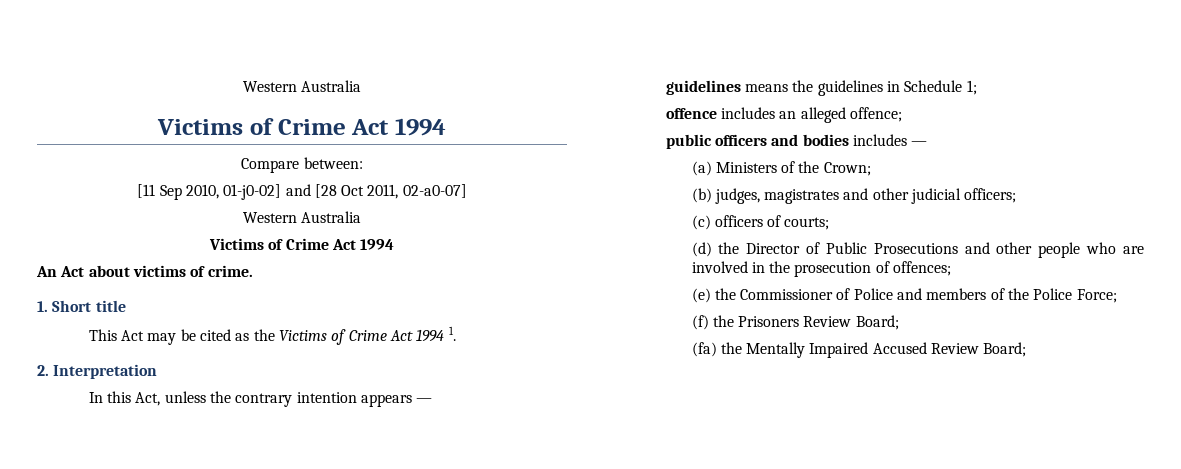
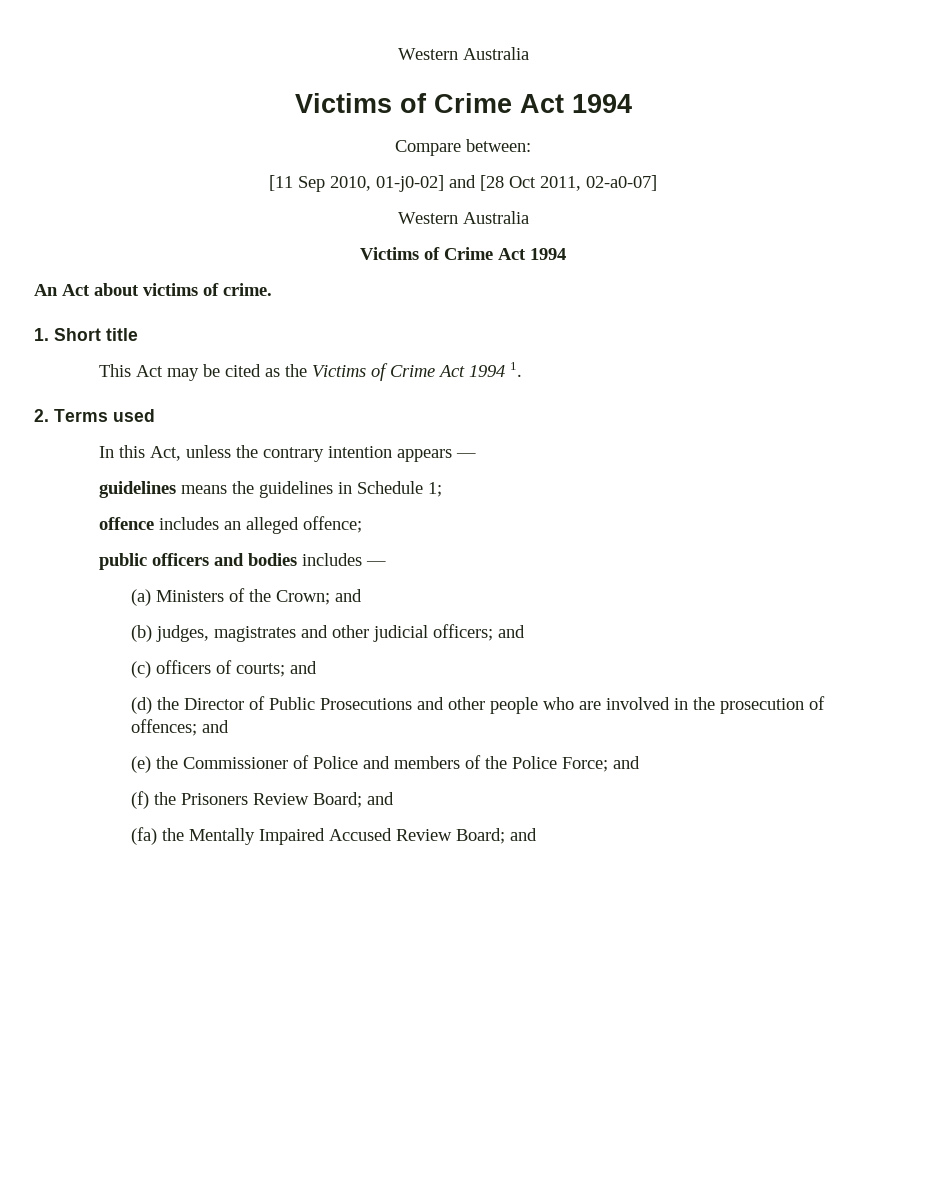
[53,364,158,379] Interpretation -> [54,409,155,422] Terms used
(871, 169) none -> [335,589,363,602] and
(1017, 195) none -> [498,625,526,638] and
(830, 223) none -> [290,661,318,674] and
(952, 268) none -> [202,720,230,733] and
(1117, 296) none -> [613,756,641,769] and
(899, 322) none -> [367,792,395,805] and
(1027, 349) none -> [510,828,538,841] and

